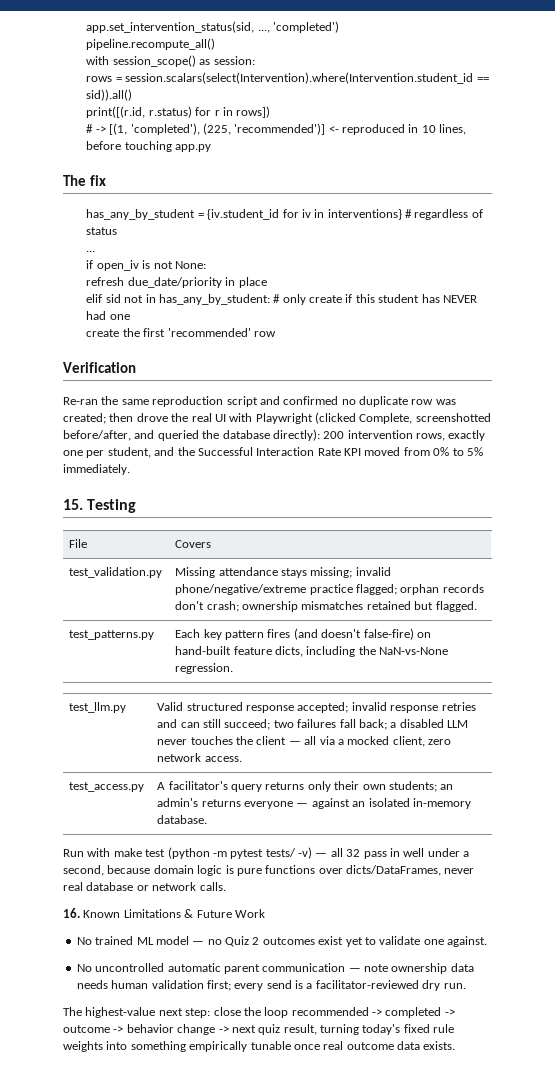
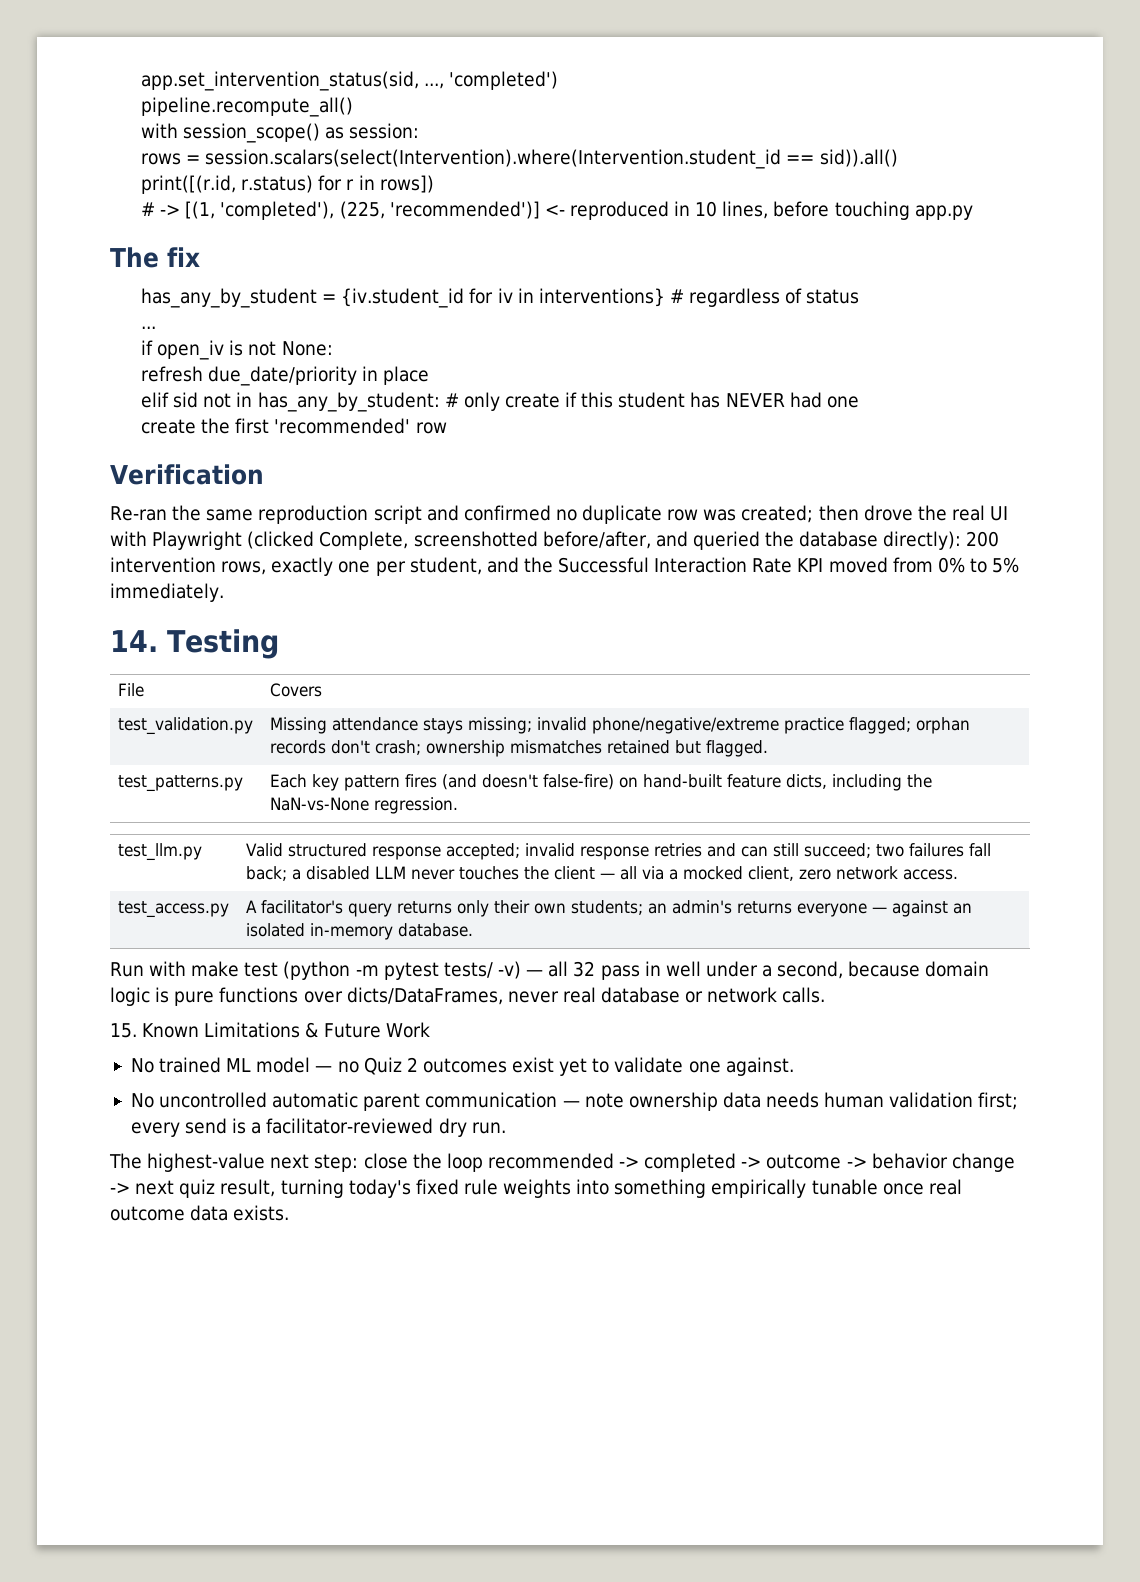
[63,499,83,510] 15. -> [110,630,158,652] 14.
[63,908,80,918] 16. -> [110,1023,137,1038] 15.

